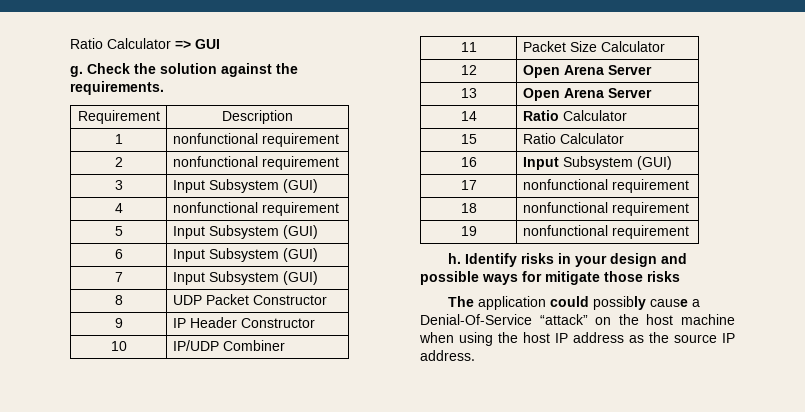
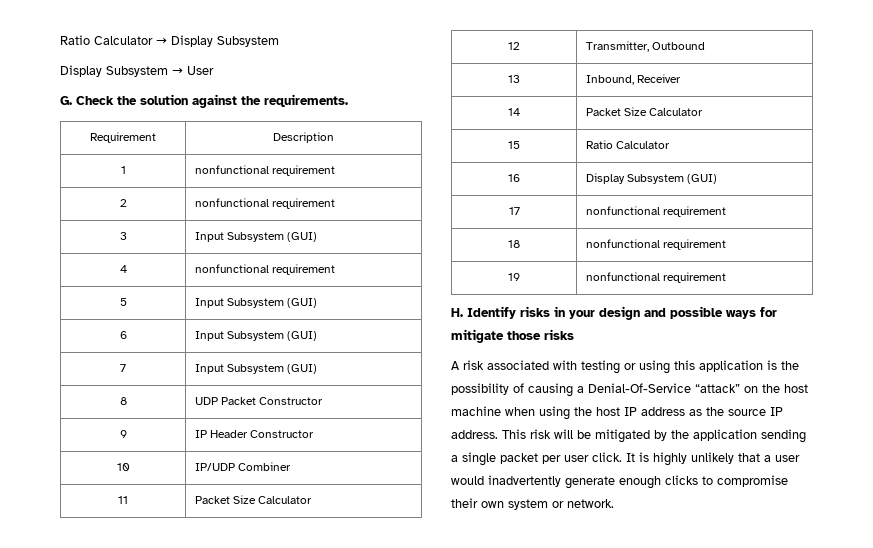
[70,38,220,49] [70,66,83,77] Ratio Calculator => GUI // g. -> [60,35,279,47] [60,65,214,77] [60,96,72,105] Ratio Calculator → Display Subsystem // Display Subsystem → User // G.
[522,65,652,78] [460,88,477,98] [522,88,652,101] Open Arena Server // 13 | Open Arena Server -> [585,41,705,52] [508,75,520,83] [585,74,681,85] Transmitter, Outbound // 13 | Inbound, Receiver
[522,110,559,121] Ratio -> [585,107,647,116] Packet Size
[522,157,559,170] Input -> [585,173,625,184] Display
[447,253,461,264] h. -> [451,308,463,317] H.
[447,296,688,310] The application could possibly cause -> [451,360,799,374] [451,383,573,397] A risk associated with testing or using this application is the possibility of causing
(475, 355) none -> [502,429,806,443] [451,452,800,466] [451,475,788,489] [451,498,614,510] This risk will be mitigated by the application sending a single packet per user click. It is highly unlikely that a user would inadvertently generate enough clicks to compromise their own system or network.

